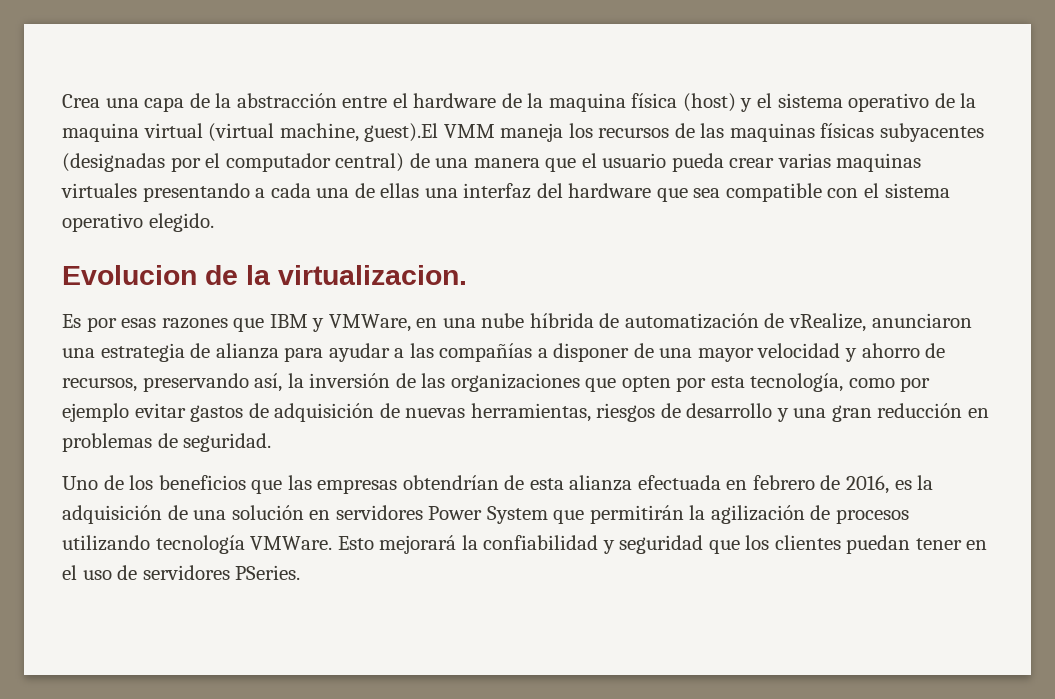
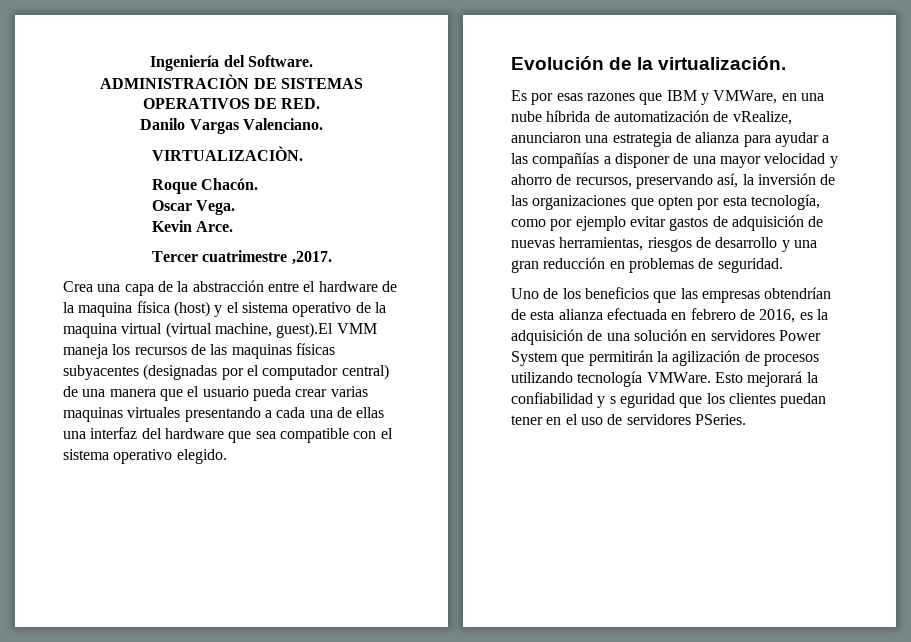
(62, 101) none -> [150,55,313,71] [100,74,363,89] [142,98,321,109] [140,118,323,134] [151,146,303,161] [151,178,259,194] [151,200,236,215] [151,220,234,232] [151,250,332,265] Ingeniería del Software. // ADMINISTRACIÒN DE SISTEMAS OPERATIVOS DE RED. // Danilo Vargas Valenciano. // VIRTUALIZACIÒN. // Roque Chacón. // Oscar Vega. // Kevin Arce. // Tercer cuatrimestre ,2017. //
[62,265,467,285] Evolucion de la virtualizacion. -> [511,56,787,70] Evolución de la virtualización.
[619,535,704,554] seguridad -> [609,393,675,408] s eguridad

